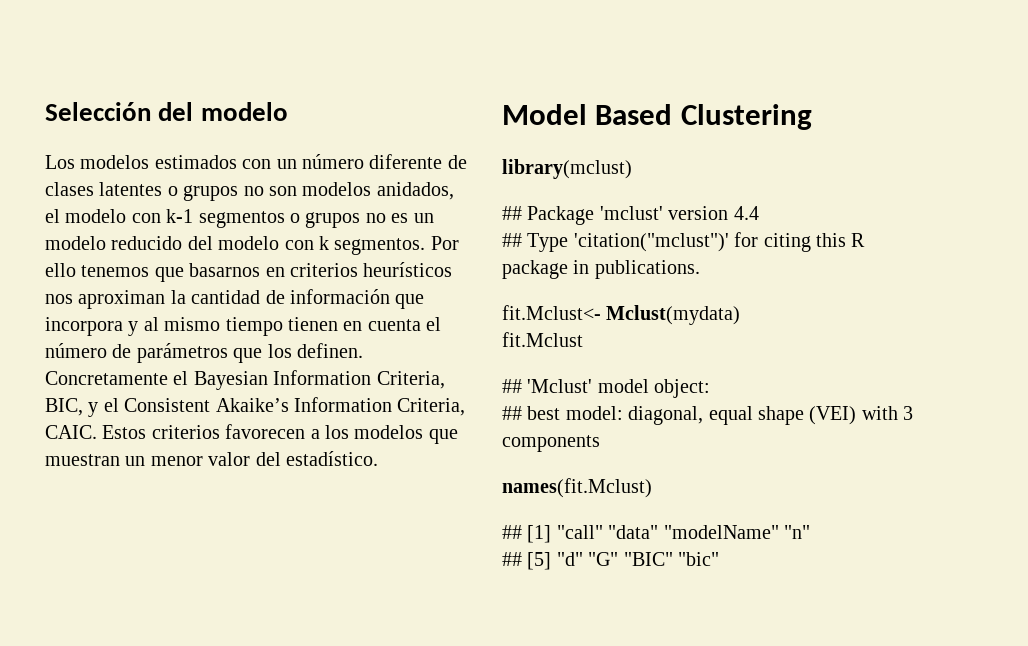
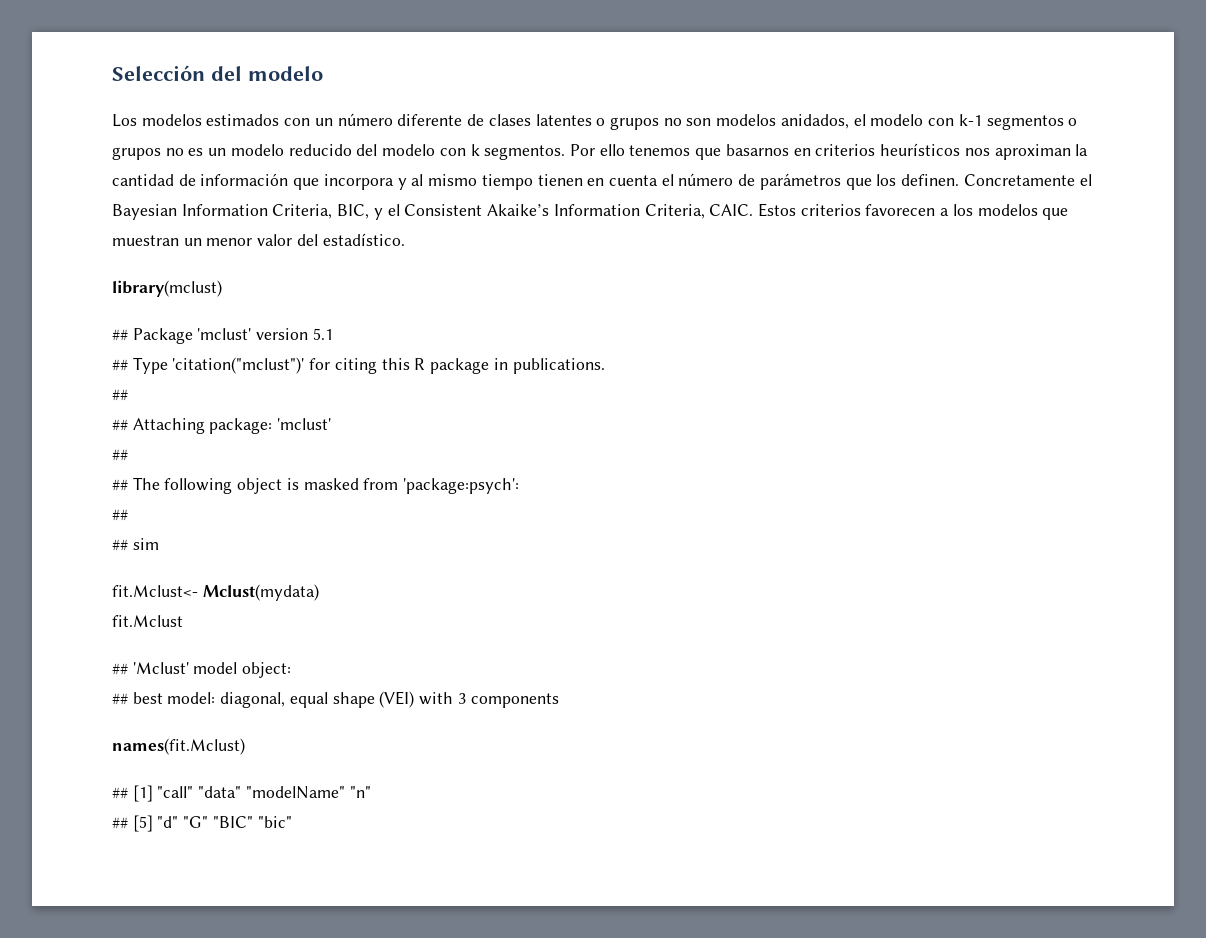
[502,104,812,130] // Model Based Clustering -> (405, 239) none
[733,206,759,220] 4.4 -> [312,328,333,340] 5.1
(700, 269) none -> [112,389,128,401] [112,418,332,434] [112,449,128,461] [112,477,520,494] [112,509,128,521] [112,538,159,551] // ## // ## Attaching package: 'mclust' // ## // ## The following object is masked from 'package:psych': // ## // ## sim

